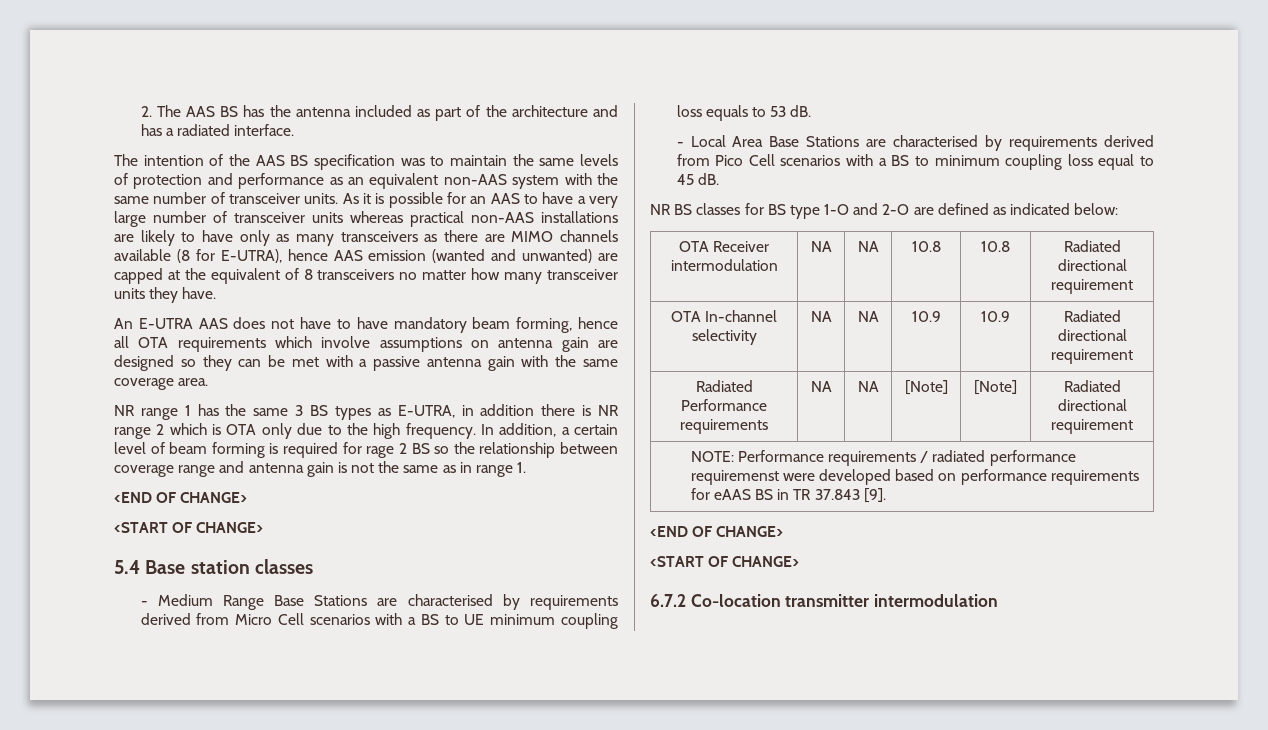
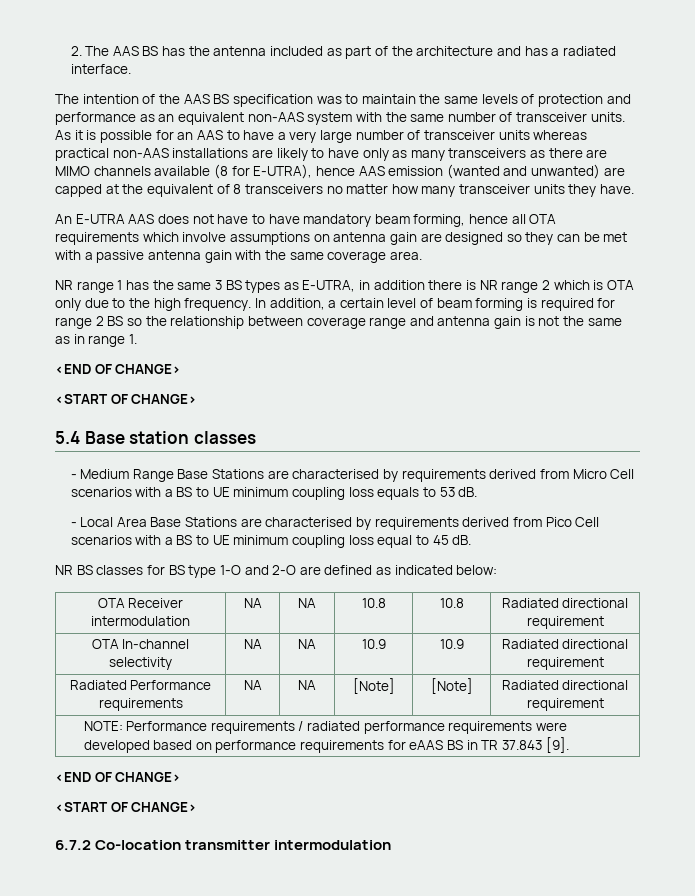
[366,446,395,458] rage -> [55,317,92,329] range
(929, 161) none -> [212,535,230,545] UE
[690,470,779,485] requiremenst -> [448,721,533,734] requirements

